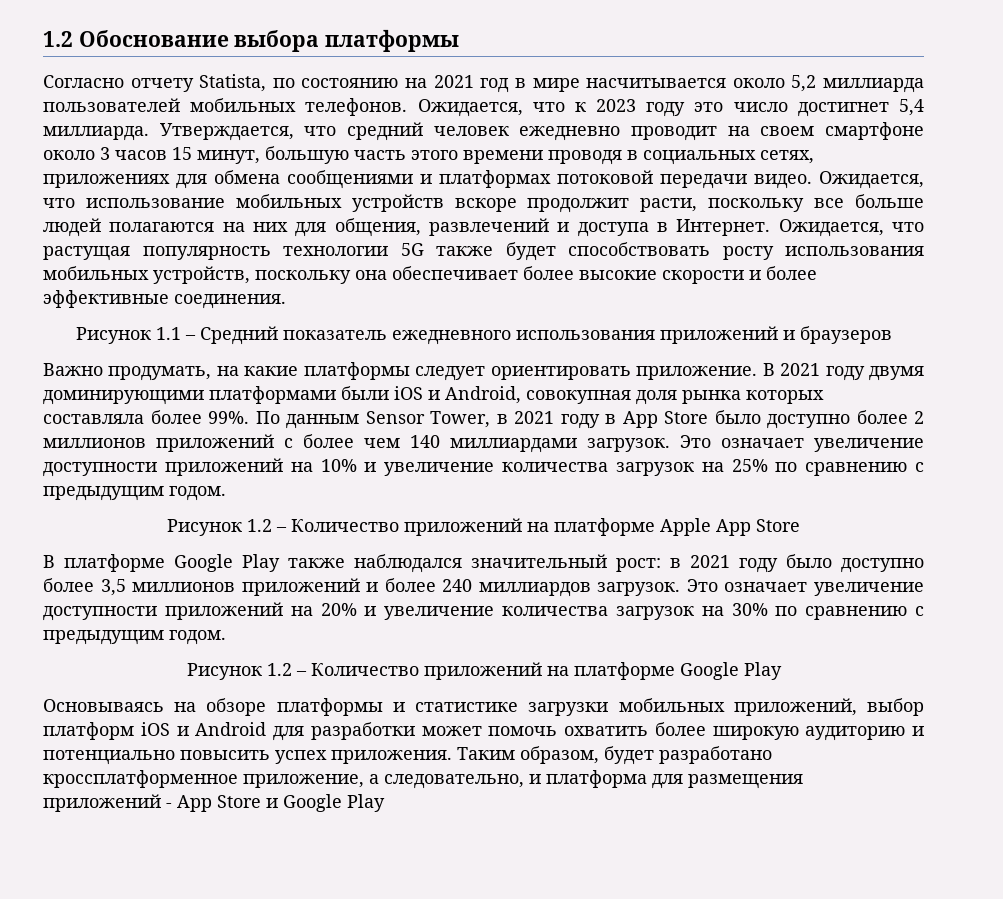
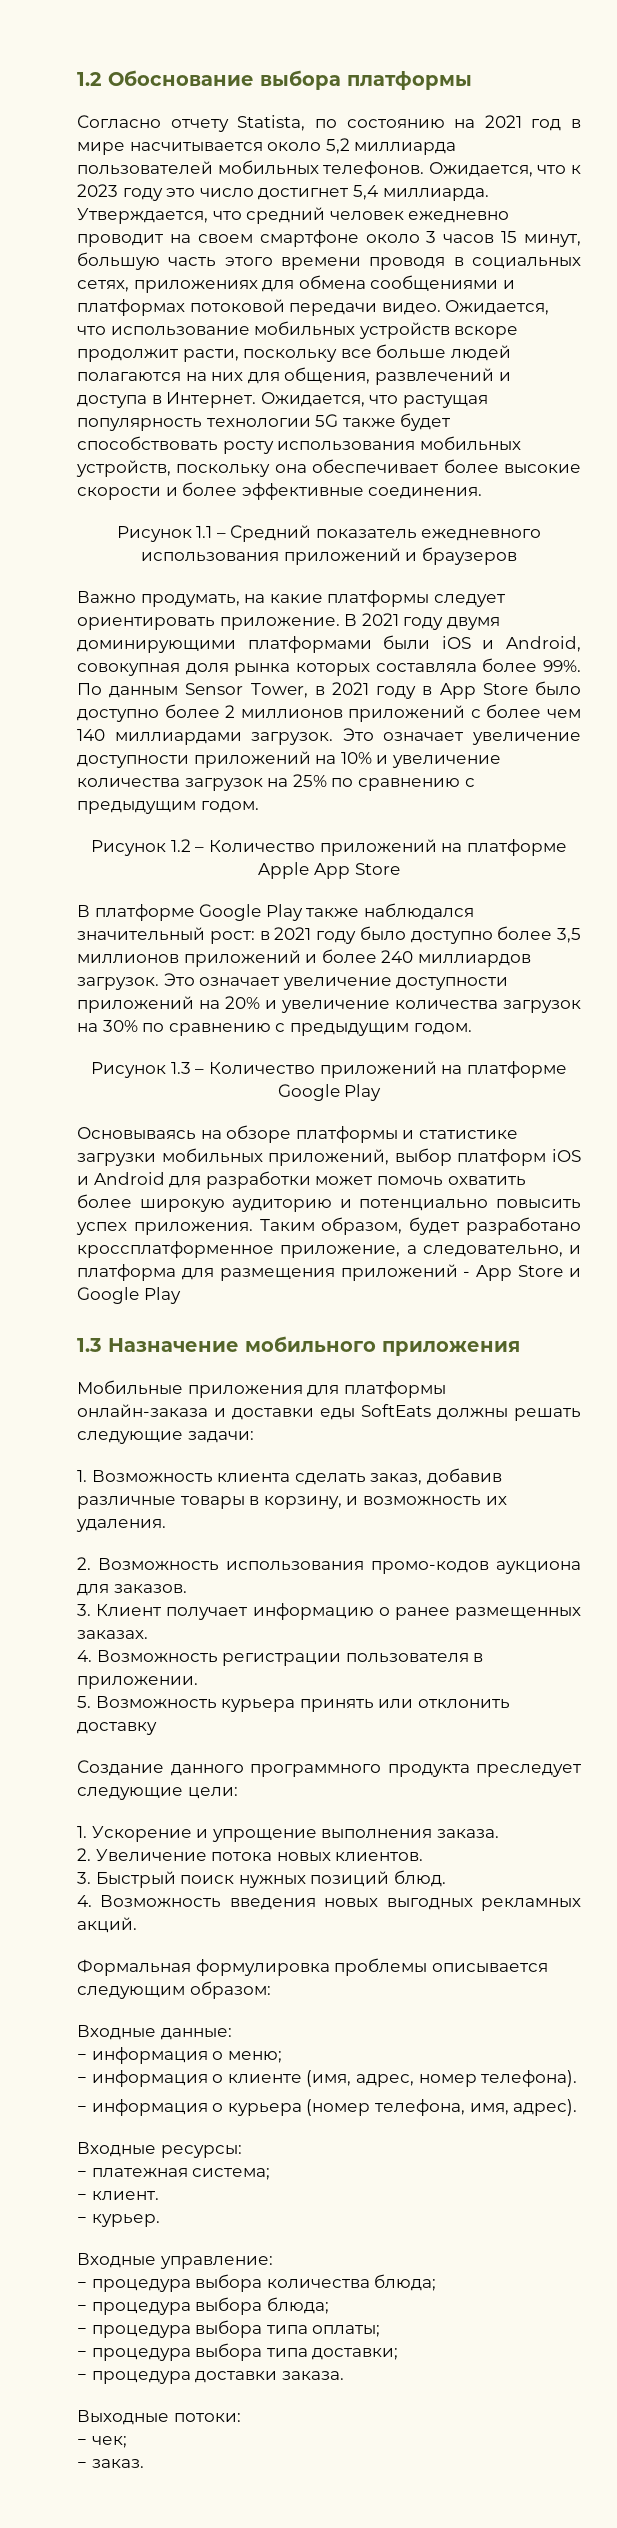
[266,663,292,676] 1.2 -> [170,1062,191,1074] 1.3
(385, 803) none -> [77,1336,520,1356] [77,1380,446,1398] [77,1404,581,1421] [77,1431,254,1444] [77,1468,502,1485] [77,1496,507,1509] [76,1519,166,1532] [77,1557,581,1574] [77,1584,187,1596] [77,1603,581,1620] [77,1630,148,1639] [77,1650,484,1666] [77,1676,198,1689] [77,1696,510,1712] [77,1722,157,1735] [77,1760,581,1777] [77,1787,238,1800] [77,1826,499,1842] [77,1848,424,1862] [77,1870,446,1888] [77,1895,581,1911] [77,1917,137,1933] [77,1958,548,1976] [77,1981,271,1999] [77,2025,232,2040] [77,2047,282,2064] [77,2070,578,2087] [77,2099,578,2116] [77,2142,242,2158] [77,2168,271,2180] [77,2191,159,2200] [77,2214,160,2227] [77,2253,273,2269] [77,2274,437,2292] [77,2297,329,2315] [77,2320,381,2338] [77,2343,399,2361] [77,2371,344,2384] [77,2410,241,2425] [77,2436,127,2448] [77,2459,144,2468] // 1.3 Назначение мобильного приложения // Мобильные приложения для платформы онлайн-заказа и доставки еды SoftEats должны решать следующие задачи: // 1. Возможность клиента сделать заказ, добавив различные товары в корзину, и возможность их удаления. // 2. Возможность использования промо-кодов аукциона для заказов. // 3. Клиент получает информацию о ранее размещенных заказах. // 4. Возможность регистрации пользователя в приложении. // 5. Возможность курьера принять или отклонить доставку // Создание данного программного продукта преследует следующие цели: // 1. Ускорение и упрощение выполнения заказа. // 2. Увеличение потока новых клиентов. // 3. Быстрый поиск нужных позиций блюд. // 4. Возможность введения новых выгодных рекламных акций. // Формальная формулировка проблемы описывается следующим образом: // Входные данные: // − информация о меню; // − информация о клиенте (имя, адрес, номер телефона). // − информация о курьера (номер телефона, имя, адрес). // Входные ресурсы: // − платежная система; // − клиент. // − курьер. // Входные управление: // − процедура выбора количества блюда; // − процедура выбора блюда; // − процедура выбора типа оплаты; // − процедура выбора типа доставки; // − процедура доставки заказа. // Выходные потоки: // − чек; // − заказ.

